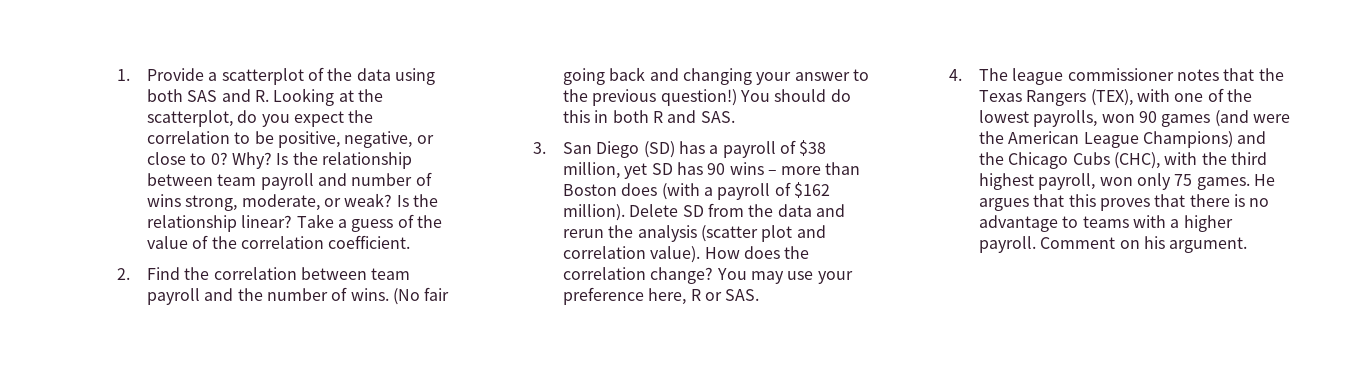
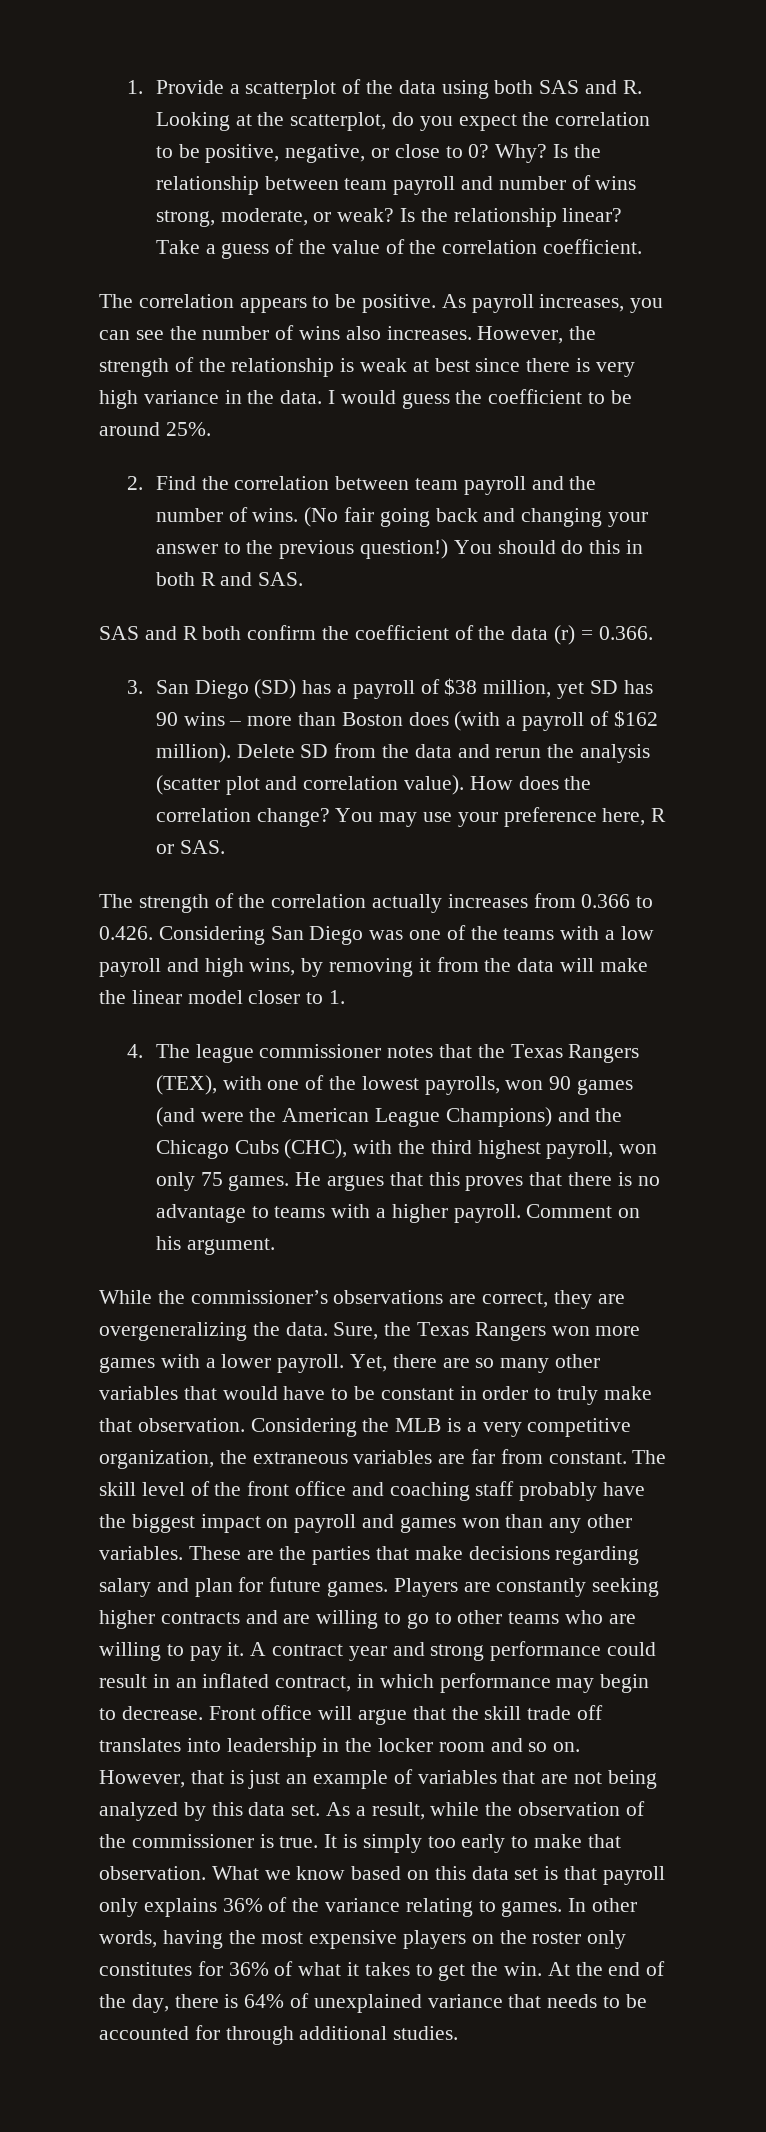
(411, 242) none -> [99,294,664,313] [99,325,597,344] [99,357,635,377] [99,389,632,409] [99,422,211,436] // The correlation appears to be positive. As payroll increases, you can see the number of wins also increases. However, the strength of the relationship is weak at best since there is very high variance in the data. I would guess the coefficient to be around 25%.
(735, 117) none -> [99,625,653,645] // SAS and R both confirm the coefficient of the data (r) = 0.366.
(760, 295) none -> [99,893,654,913] [99,925,654,945] [99,957,648,977] [99,990,346,1004] // The strength of the correlation actually increases from 0.366 to 0.426. Considering San Diego was one of the teams with a low payroll and high wins, by removing it from the data will make the linear model closer to 1.
(1248, 245) none -> [99,1290,625,1309] [99,1322,641,1341] [99,1354,601,1373] [99,1386,652,1405] [99,1418,632,1437] [99,1449,667,1469] [99,1481,646,1501] [99,1514,633,1533] [99,1546,640,1565] [99,1577,660,1597] [99,1610,636,1629] [99,1641,657,1661] [99,1673,650,1693] [99,1705,604,1725] [99,1738,581,1757] [99,1769,657,1789] [99,1801,645,1821] [99,1834,621,1853] [99,1866,665,1885] [99,1897,638,1917] [99,1930,627,1949] [99,1961,666,1981] [99,1993,647,2013] [99,2025,459,2045] // While the commissioner’s observations are correct, they are overgeneralizing the data. Sure, the Texas Rangers won more games with a lower payroll. Yet, there are so many other variables that would have to be constant in order to truly make that observation. Considering the MLB is a very competitive organization, the extraneous variables are far from constant. The skill level of the front office and coaching staff probably have the biggest impact on payroll and games won than any other variables. These are the parties that make decisions regarding salary and plan for future games. Players are constantly seeking higher contracts and are willing to go to other teams who are willing to pay it. A contract year and strong performance could result in an inflated contract, in which performance may begin to decrease. Front office will argue that the skill trade off translates into leadership in the locker room and so on. However, that is just an example of variables that are not being analyzed by this data set. As a result, while the observation of the commissioner is true. It is simply too early to make that observation. What we know based on this data set is that payroll only explains 36% of the variance relating to games. In other words, having the most expensive players on the roster only constitutes for 36% of what it takes to get the win. At the end of the day, there is 64% of unexplained variance that needs to be accounted for through additional studies.

